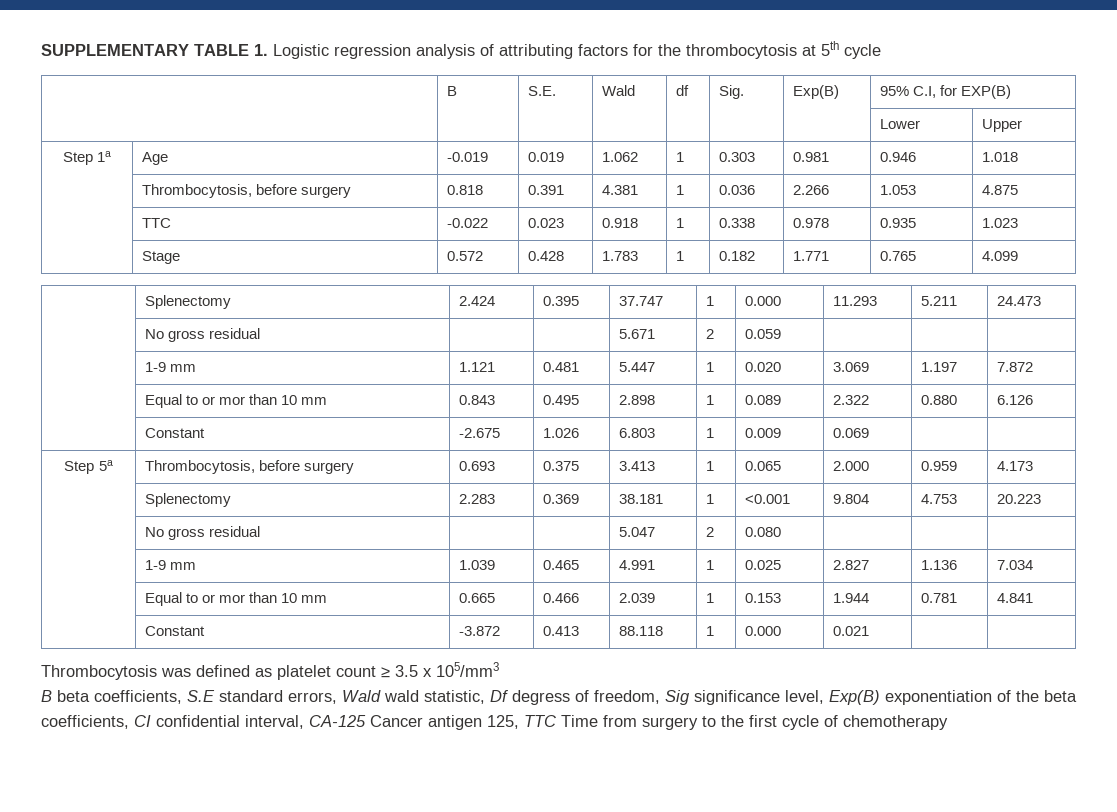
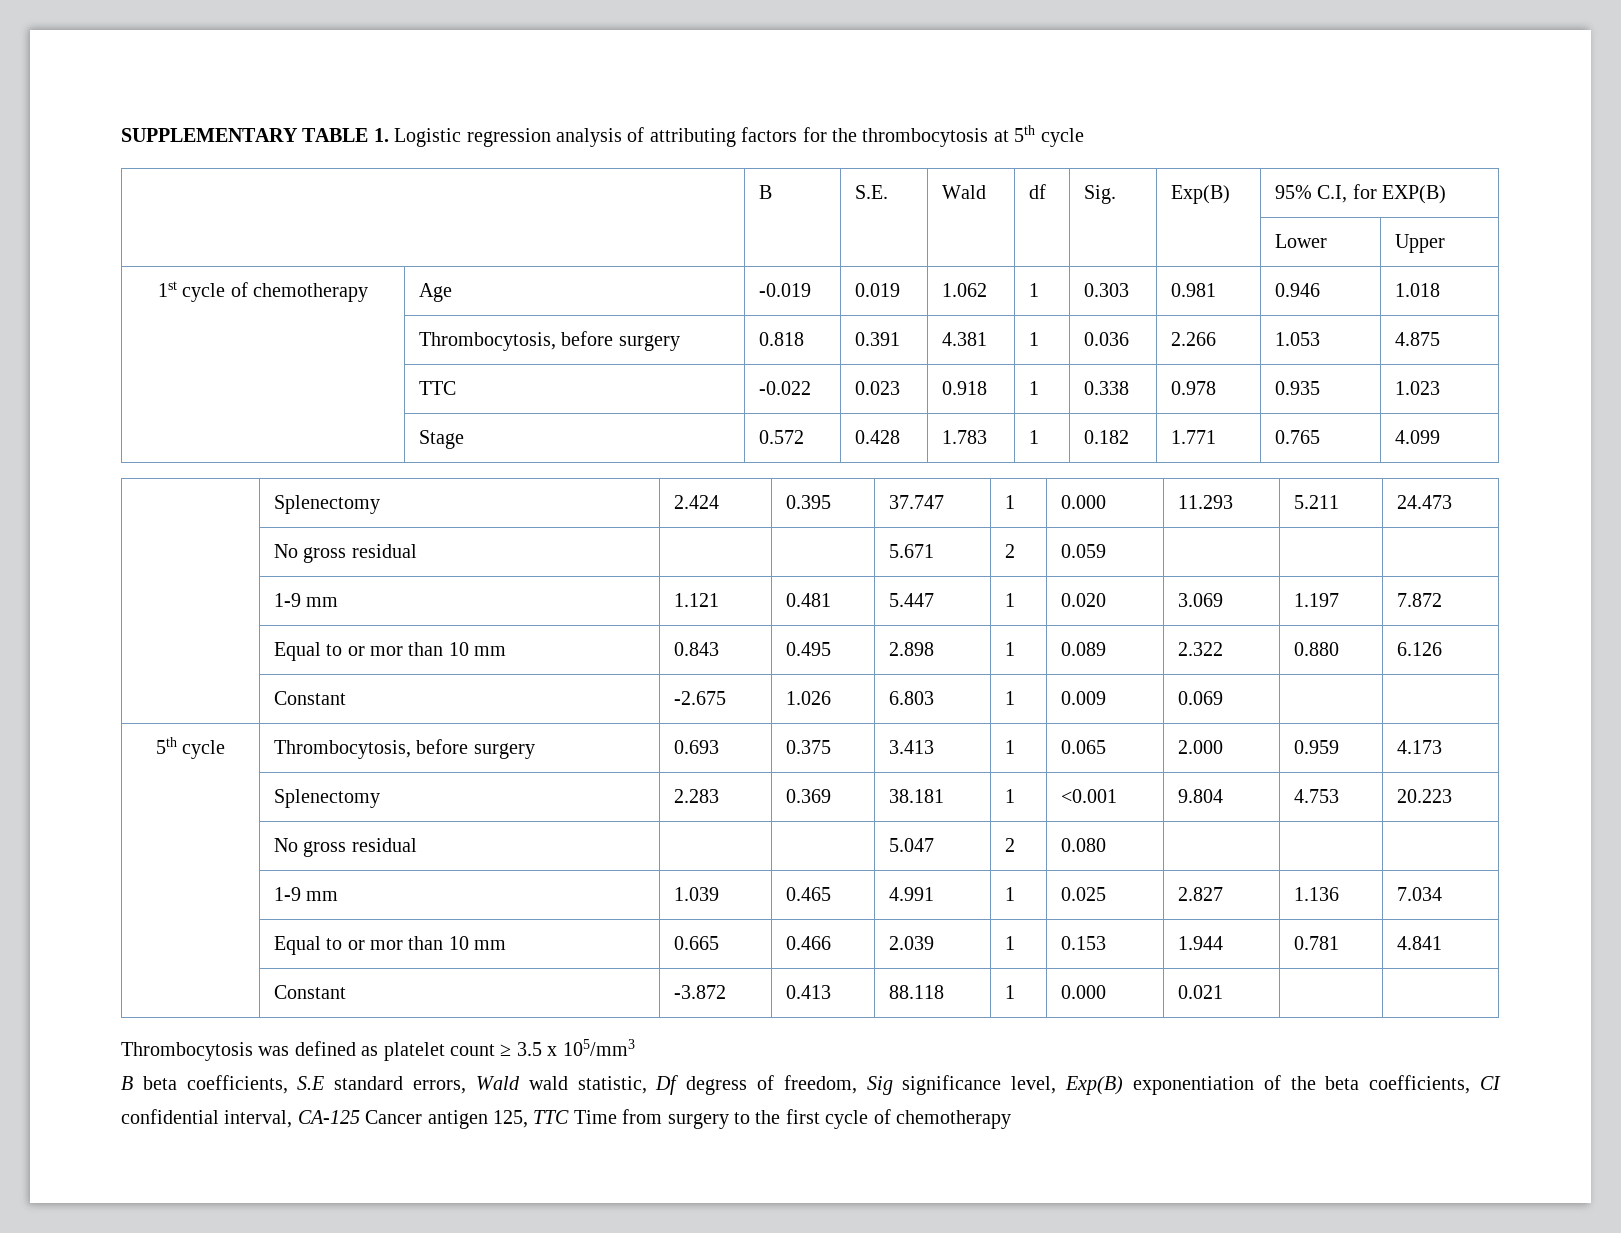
[62,151,112,165] Step 1a -> [157,281,369,302] 1st cycle of chemotherapy
[64,460,113,474] Step 5a -> [155,737,226,759] 5th cycle

